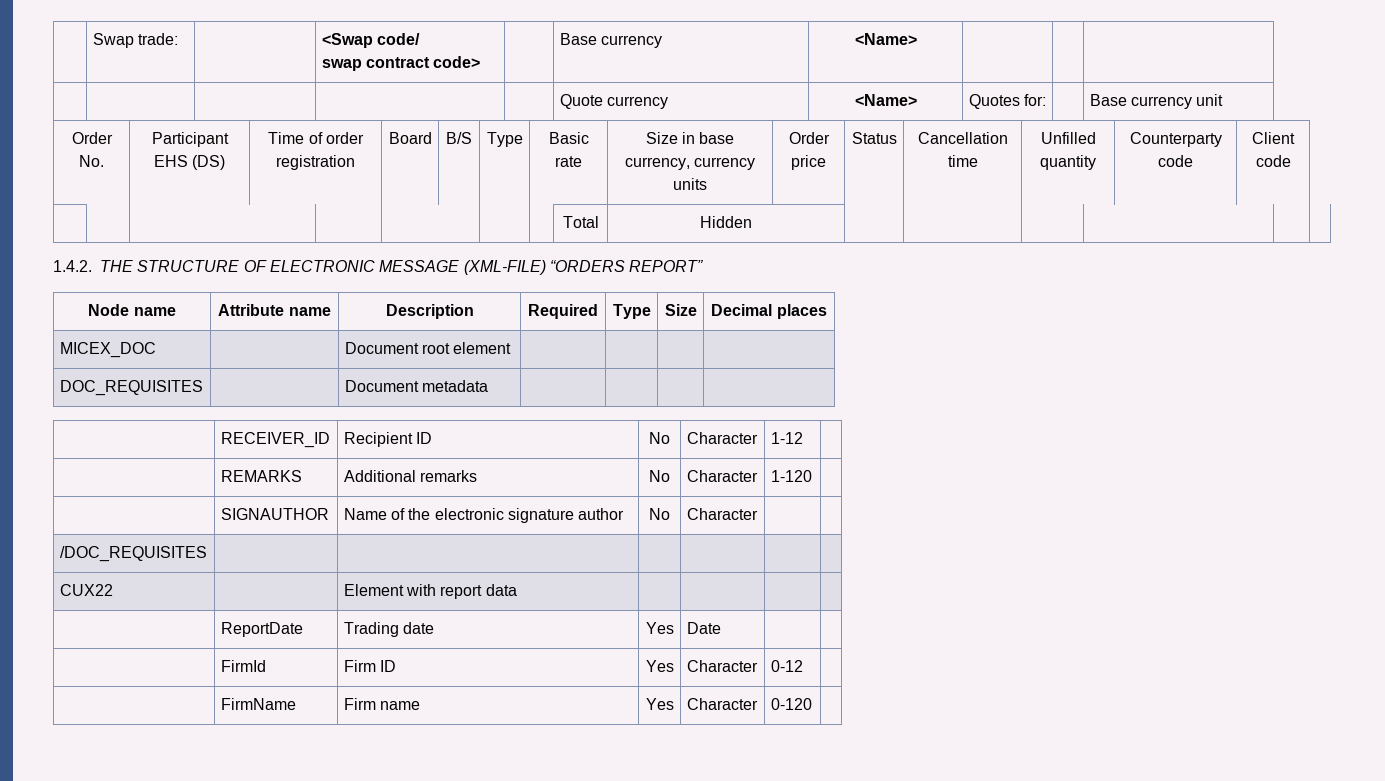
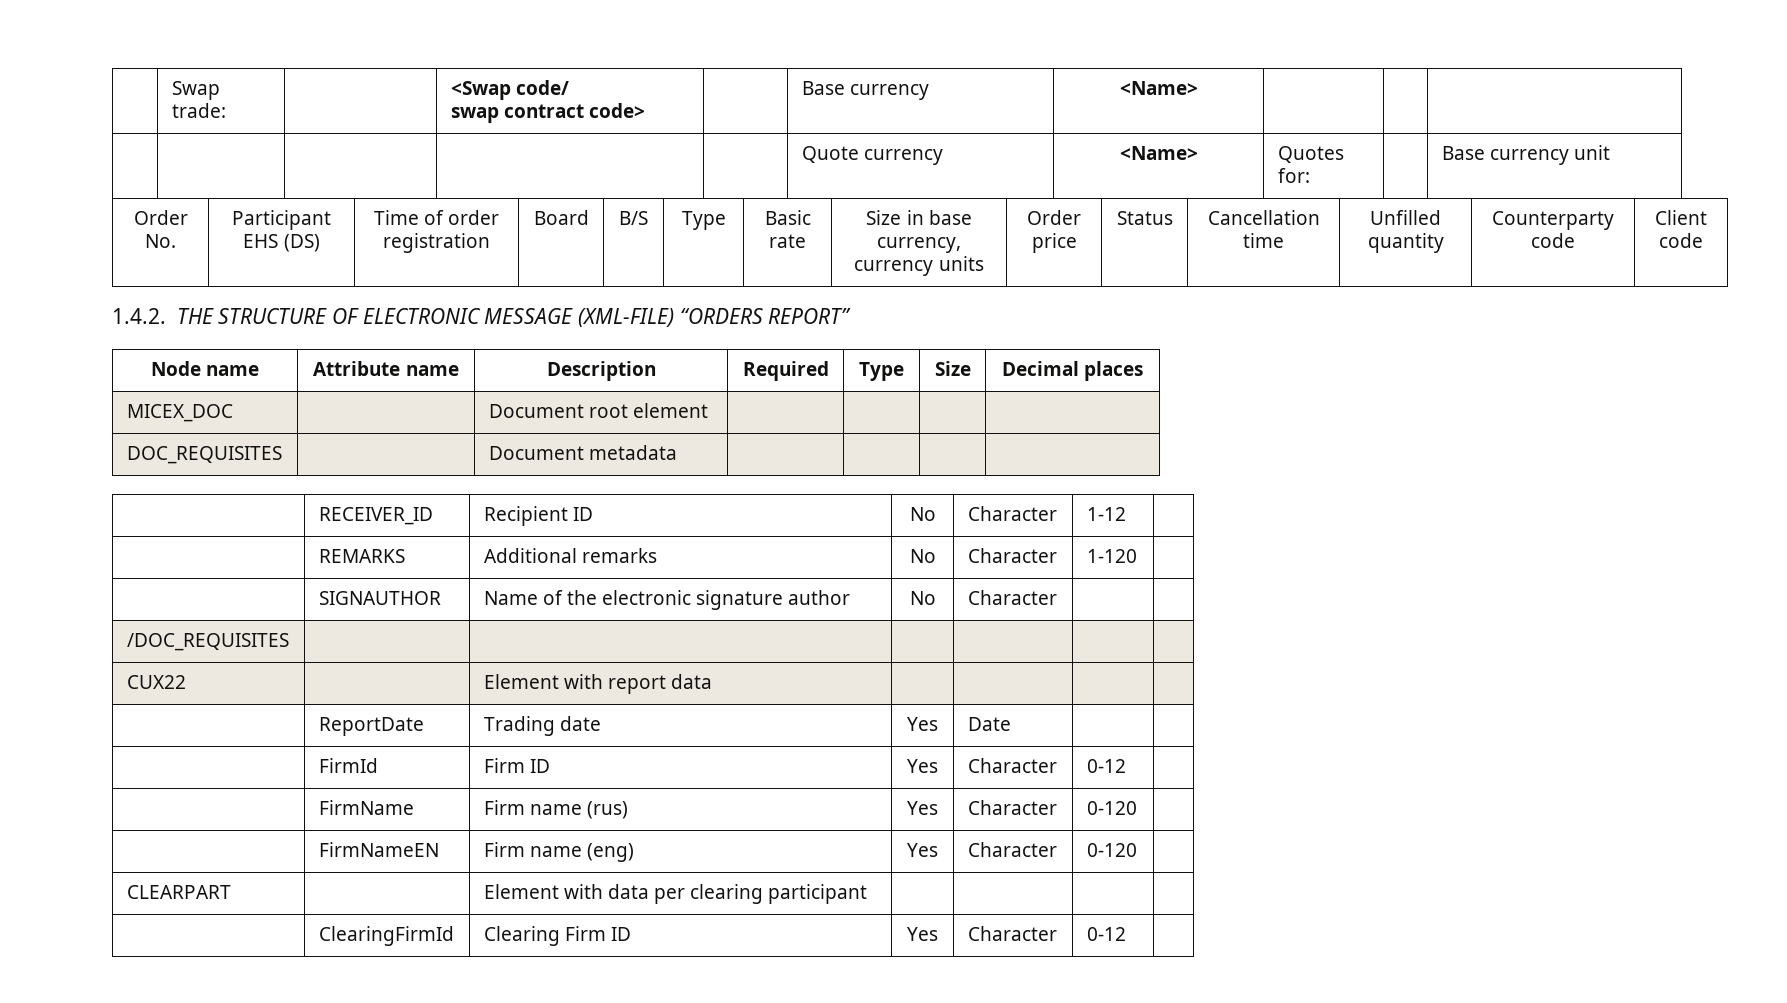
[562,216,599,228] [700,216,752,228] // | | | | | | | Total | Hidden | | | | | | -> (1703, 240) none
[645,698,674,710] [686,698,758,710] [770,698,812,710] | Yes | Character | 0-120 | -> [587,801,629,819] [907,801,938,815] [967,800,1057,815] [1086,801,1137,815] [318,842,439,857] [483,842,635,862] [907,843,938,857] [967,842,1057,857] [1086,843,1137,857] [126,885,231,899] [483,884,868,904] [318,926,454,946] [483,926,632,946] [907,927,938,941] [967,926,1057,941] [1086,927,1126,941] (rus) | Yes | Character | 0-120 | // | FirmNameEN | Firm name (eng) | Yes | Character | 0-120 | // CLEARPART | | Element with data per clearing participant | | | | // | ClearingFirmId | Clearing Firm ID | Yes | Character | 0-12 |

